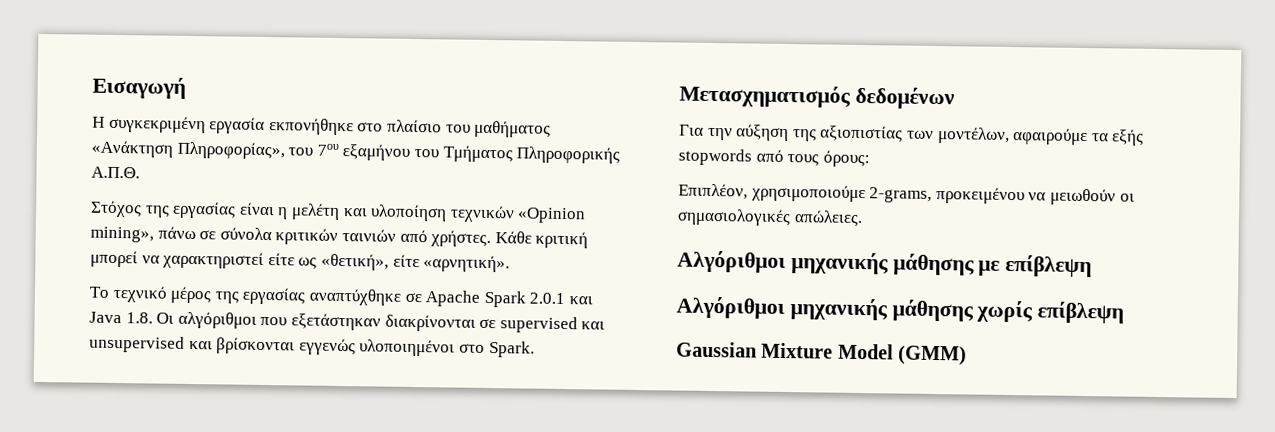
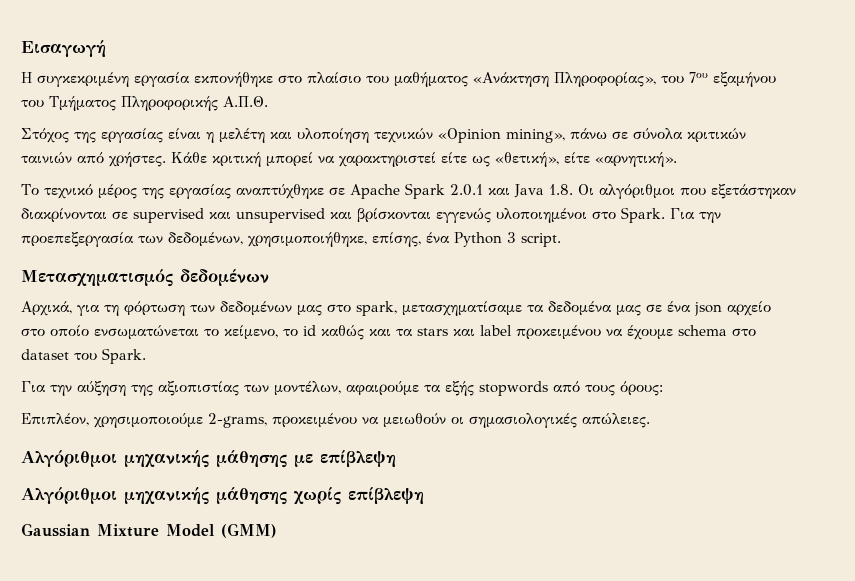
[679,84,955,110] // Μετασχηματισμός δεδομένων -> [670,208,721,223] [21,232,561,247] [21,269,269,287] [21,301,771,316] [21,325,756,340] [21,348,146,364] Για την προεπεξεργασία των δεδομένων, χρησιμοποιήθηκε, επίσης, ένα Python 3 script. // Μετασχηματισμός δεδομένων // Αρχικά, για τη φόρτωση των δεδομένων μας στο spark, μετασχηματίσαμε τα δεδομένα μας σε ένα json αρχείο στο οποίο ενσωματώνεται το κείμενο, το id καθώς και τα stars και label προκειμένου να έχουμε schema στο dataset του Spark.

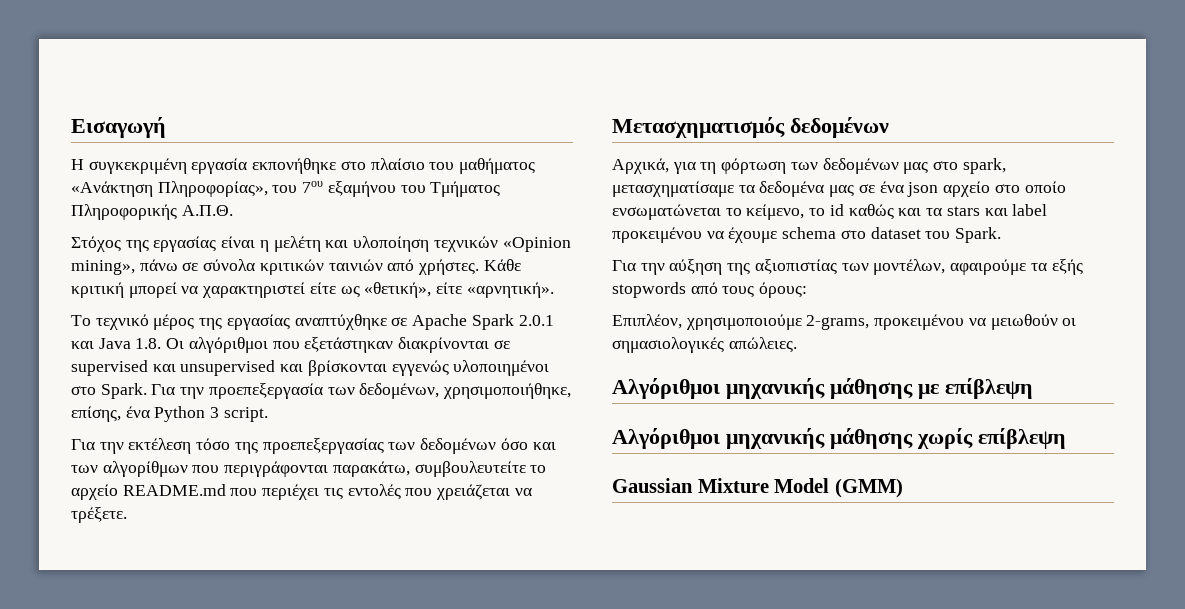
(561, 240) none -> [71,438,556,454] [71,461,547,477] [71,484,532,500] [71,507,127,523] // Για την εκτέλεση τόσο της προεπεξεργασίας των δεδομένων όσο και των αλγορίθμων που περιγράφονται παρακάτω, συμβουλευτείτε το αρχείο README.md που περιέχει τις εντολές που χρειάζεται να τρέξετε.

